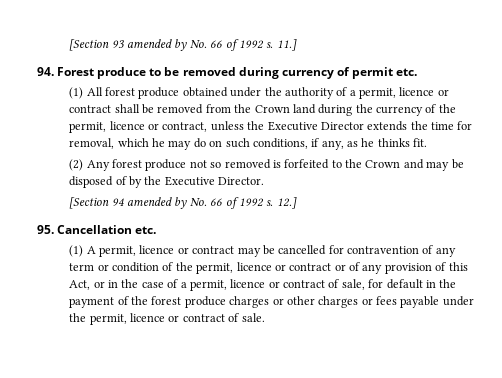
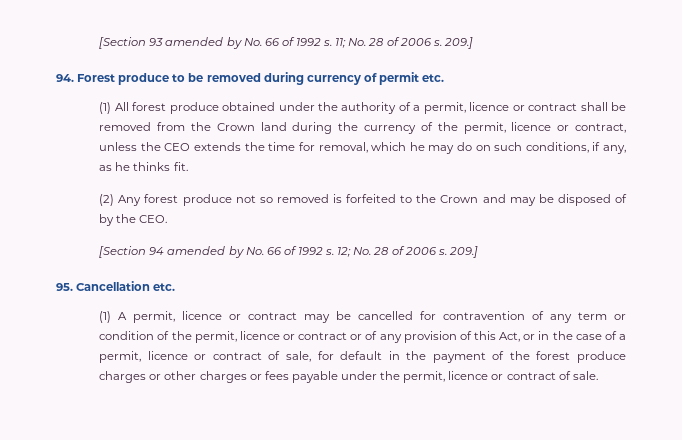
[276,39,297,51] 11.] -> [335,37,473,49] 11; No. 28 of 2006 s. 209.]
[267,121,364,131] Executive Director -> [164,143,191,151] CEO
[164,176,265,186] Executive Director. -> [139,215,168,223] CEO.
[276,197,297,209] 12.] -> [337,246,478,258] 12; No. 28 of 2006 s. 209.]

